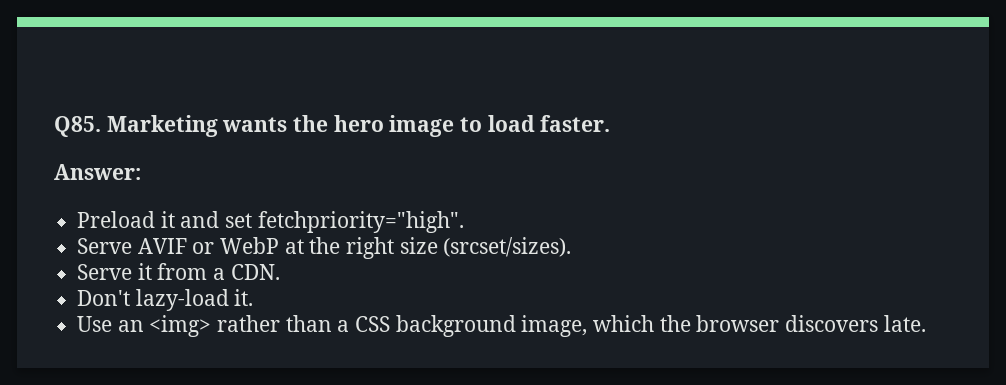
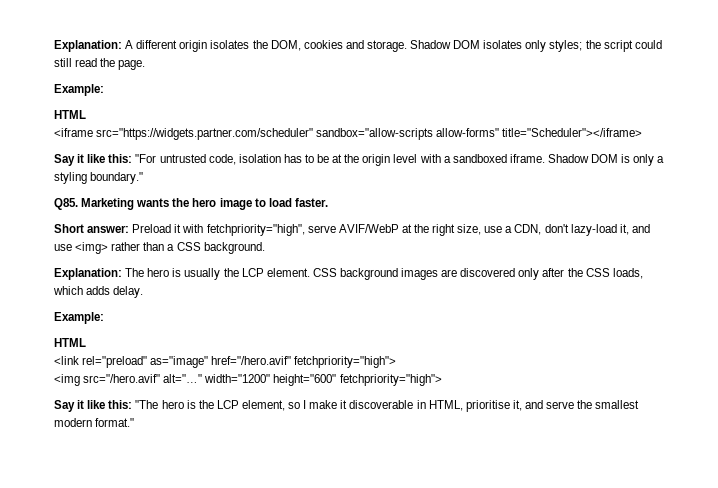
(54, 126) none -> [54,40,662,52] [54,58,146,70] [54,84,104,96] [54,110,86,119] [54,128,643,140] [54,154,665,166] [54,172,144,184] Explanation: A different origin isolates the DOM, cookies and storage. Shadow DOM isolates only styles; the script could still read the page. // Example: // HTML // <iframe src="https://widgets.partner.com/scheduler" sandbox="allow-scripts allow-forms" title="Scheduler"></iframe> // Say it like this: "For untrusted code, isolation has to be at the origin level with a sandboxed iframe. Shadow DOM is only a styling boundary." //
[54,164,141,180] [77,211,464,233] [77,237,572,259] [77,263,280,280] [77,289,254,311] [77,316,144,332] Answer: // Preload it and set fetchpriority="high". // Serve AVIF or WebP at the right size (srcset/sizes). // Serve it from a CDN. // Don't lazy-load it. // Use an -> [54,224,650,236] [54,244,72,251] Short answer: Preload it with fetchpriority="high", serve AVIF/WebP at the right size, use a CDN, don't lazy-load it, and use
[395,315,926,337] background image, which the browser discovers late. -> [203,242,265,254] [54,268,643,280] [53,286,144,298] [54,312,104,324] [54,338,86,347] [54,356,397,368] [54,374,442,386] [54,400,640,412] [54,418,135,427] background. // Explanation: The hero is usually the LCP element. CSS background images are discovered only after the CSS loads, which adds delay. // Example: // HTML // <link rel="preload" as="image" href="/hero.avif" fetchpriority="high"> // <img src="/hero.avif" alt="…" width="1200" height="600" fetchpriority="high"> // Say it like this: "The hero is the LCP element, so I make it discoverable in HTML, prioritise it, and serve the smallest modern format."

